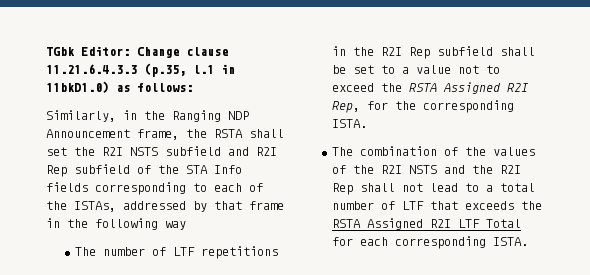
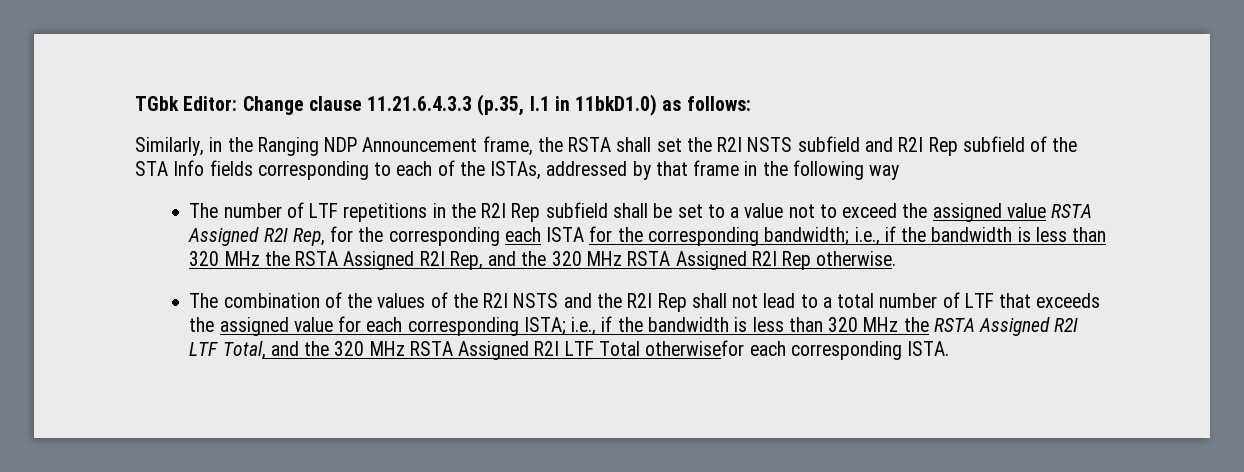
(402, 87) none -> [932,203,1046,222] assigned value
[331,119,367,128] ISTA. -> [504,226,1107,246] [189,251,897,270] each ISTA for the corresponding bandwidth; i.e., if the bandwidth is less than 320 MHz the RSTA Assigned R2I Rep, and the 320 MHz RSTA Assigned R2I Rep otherwise.
(542, 205) none -> [219,316,1079,336] [189,341,405,360] assigned value for each corresponding ISTA; i.e., if the bandwidth is less than 320 MHz the RSTA Assigned R2I LTF Total, and the 320 MHz
[331,237,353,246] for -> [645,340,745,356] otherwisefor

